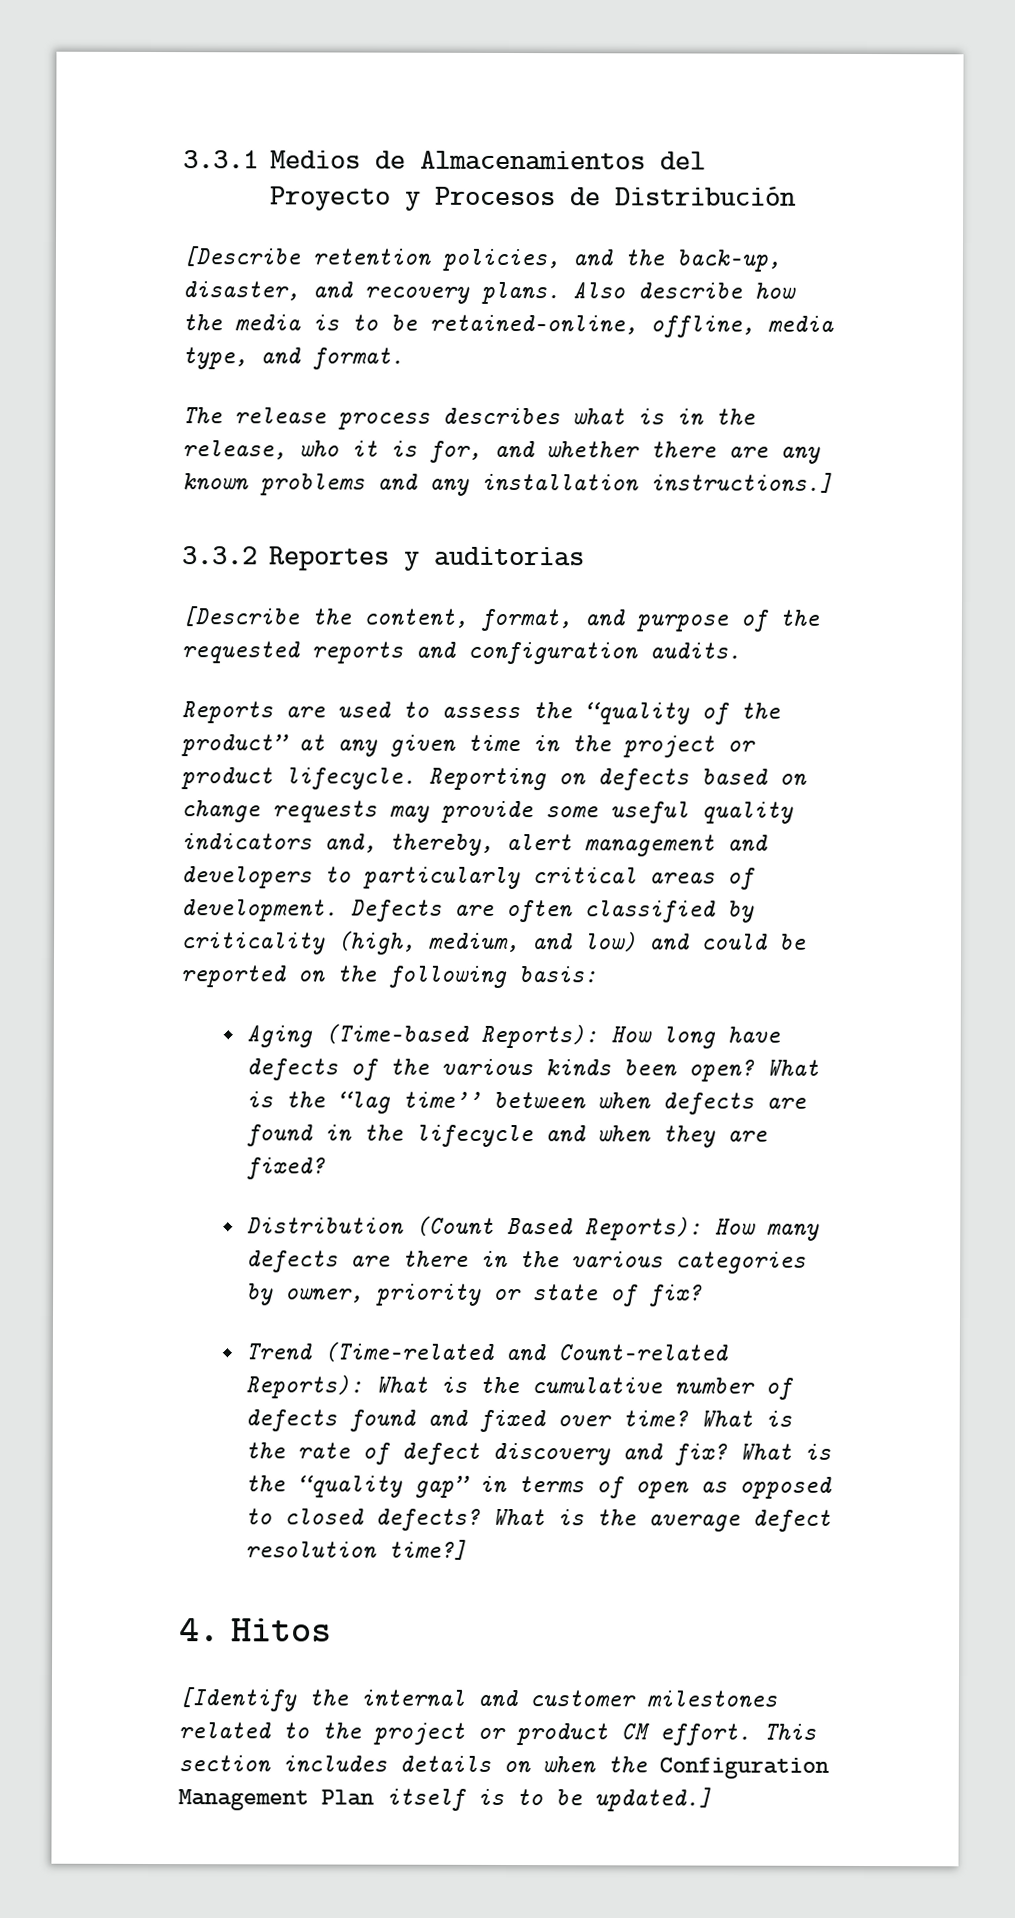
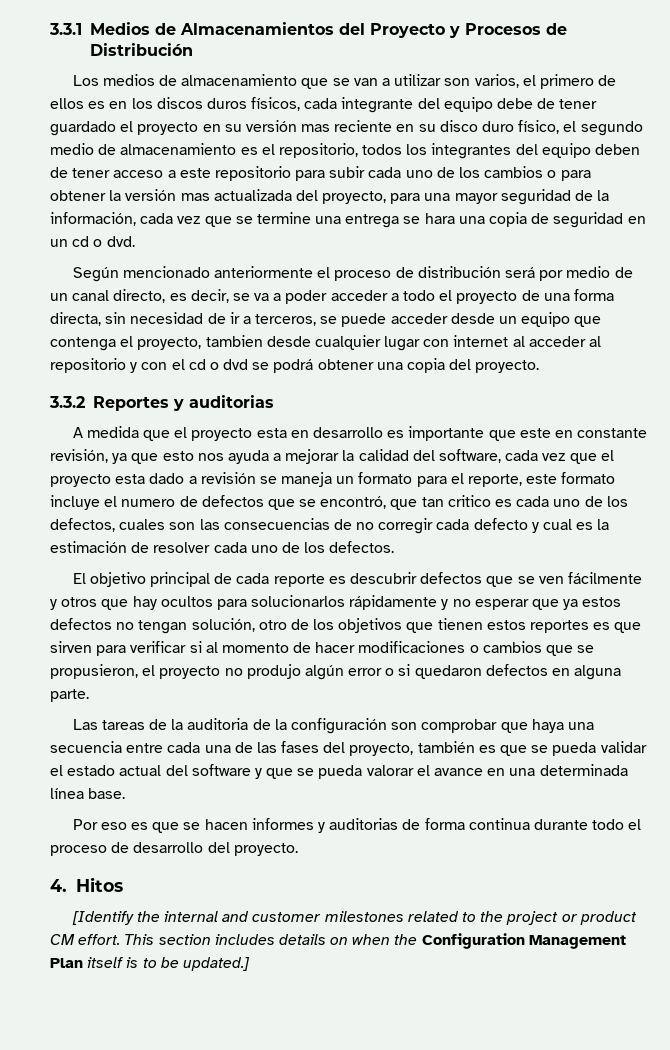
[182,246,781,272] [182,281,796,305] [182,314,834,338] [182,347,404,370] [182,407,756,430] [182,440,821,464] [182,472,833,496] [182,546,586,571] [181,606,820,632] [181,641,741,665] [181,701,781,725] [181,734,756,758] [181,767,807,791] [181,800,794,824] [181,833,768,857] [181,866,756,890] [181,899,755,923] [181,930,807,955] [180,965,597,988] [246,1023,782,1049] [246,1058,820,1082] [246,1091,808,1115] [246,1124,769,1148] [246,1157,327,1180] [246,1215,821,1241] [246,1250,807,1274] [246,1283,704,1307] [245,1341,729,1363] [245,1374,795,1400] [245,1409,793,1433] [245,1442,832,1466] [245,1475,833,1499] [245,1508,832,1532] [245,1539,468,1560] [Describe retention policies, and the back-up, disaster, and recovery plans. Also describe how the media is to be retained—online, offline, media type, and format. // The release process describes what is in the release, who it is for, and whether there are any known problems and any installation instructions.] // 3.3.2 Reportes y auditorias // [Describe the content, format, and purpose of the requested reports and configuration audits. // Reports are used to assess the “quality of the product” at any given time in the project or product lifecycle. Reporting on defects based on change requests may provide some useful quality indicators and, thereby, alert management and developers to particularly critical areas of development. Defects are often classified by criticality (high, medium, and low) and could be reported on the following basis: // Aging (Time-based Reports): How long have defects of the various kinds been open? What is the “lag time’’ between when defects are found in the lifecycle and when they are fixed? // Distribution (Count Based Reports): How many defects are there in the various categories by owner, priority or state of fix? // Trend (Time-related and Count-related Reports): What is the cumulative number of defects found and fixed over time? What is the rate of defect discovery and fix? What is the “quality gap” in terms of open as opposed to closed defects? What is the average defect resolution time?] -> [72,74,617,89] [50,97,598,113] [50,120,643,136] [50,143,641,159] [50,166,591,181] [50,189,610,205] [50,212,646,228] [50,236,135,247] [72,266,633,282] [50,289,614,304] [50,312,602,327] [50,335,602,351] [50,358,540,373] [49,395,274,411] [72,426,648,441] [50,449,614,464] [50,472,616,487] [50,495,628,510] [50,518,610,534] [50,541,395,553] [72,572,642,587] [50,595,622,610] [50,618,642,634] [50,641,595,656] [50,664,622,680] [50,689,89,702] [72,718,594,734] [50,741,647,756] [50,764,628,779] [50,788,126,799] [72,818,642,833] [50,842,298,856] Los medios de almacenamiento que se van a utilizar son varios, el primero de ellos es en los discos duros físicos, cada integrante del equipo debe de tener guardado el proyecto en su versión mas reciente en su disco duro físico, el segundo medio de almacenamiento es el repositorio, todos los integrantes del equipo deben de tener acceso a este repositorio para subir cada uno de los cambios o para obtener la versión mas actualizada del proyecto, para una mayor seguridad de la información, cada vez que se termine una entrega se hara una copia de seguridad en un cd o dvd. // Según mencionado anteriormente el proceso de distribución será por medio de un canal directo, es decir, se va a poder acceder a todo el proyecto de una forma directa, sin necesidad de ir a terceros, se puede acceder desde un equipo que contenga el proyecto, tambien desde cualquier lugar con internet al acceder al repositorio y con el cd o dvd se podrá obtener una copia del proyecto. // 3.3.2 Reportes y auditorias // A medida que el proyecto esta en desarrollo es importante que este en constante revisión, ya que esto nos ayuda a mejorar la calidad del software, cada vez que el proyecto esta dado a revisión se maneja un formato para el reporte, este formato incluye el numero de defectos que se encontró, que tan critico es cada uno de los defectos, cuales son las consecuencias de no corregir cada defecto y cual es la estimación de resolver cada uno de los defectos. // El objetivo principal de cada reporte es descubrir defectos que se ven fácilmente y otros que hay ocultos para solucionarlos rápidamente y no esperar que ya estos defectos no tengan solución, otro de los objetivos que tienen estos reportes es que sirven para verificar si al momento de hacer modificaciones o cambios que se propusieron, el proyecto no produjo algún error o si quedaron defectos en alguna parte. // Las tareas de la auditoria de la configuración son comprobar que haya una secuencia entre cada una de las fases del proyecto, también es que se pueda validar el estado actual del software y que se pueda valorar el avance en una determinada línea base. // Por eso es que se hacen informes y auditorias de forma continua durante todo el proceso de desarrollo del proyecto.

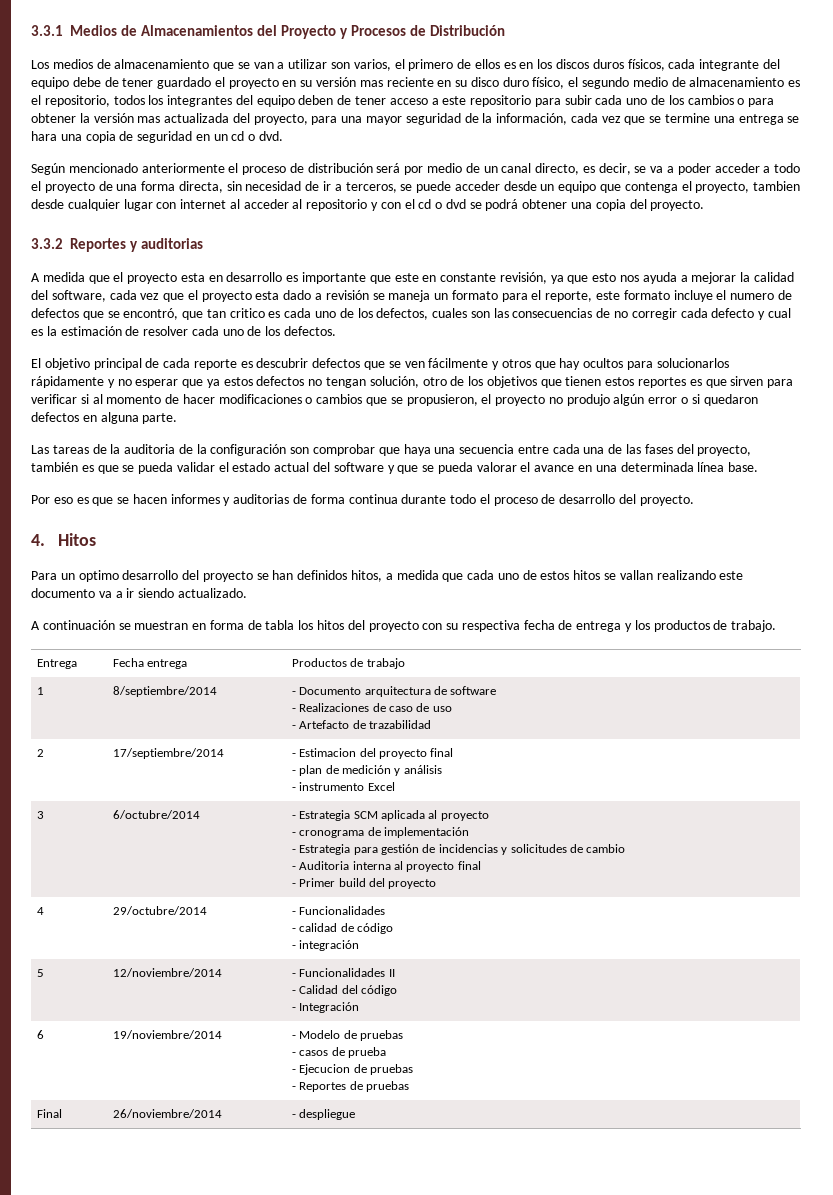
[71,911,637,925] [50,933,626,949] [50,957,250,971] [Identify the internal and customer milestones related to the project or product CM effort. This section includes details on when the Configuration Management Plan itself is to be updated.] -> [31,570,744,582] [31,588,247,598] [31,620,777,632] [36,659,77,669] [112,658,188,669] [291,658,405,669] [36,687,44,695] [112,686,217,697] [291,686,497,697] [291,703,452,712] [291,720,432,729] [36,749,44,757] [112,748,224,759] [291,748,454,759] [291,765,442,776] [291,782,395,791] [36,811,44,819] [112,810,200,819] [291,810,489,821] [291,827,470,838] [291,844,626,855] [291,861,481,872] [291,878,437,889] [36,907,44,915] [112,906,207,915] [291,906,386,915] [291,923,394,934] [291,940,360,951] [36,969,44,977] [112,968,222,977] [291,968,395,977] [291,985,398,996] [291,1002,360,1013] [36,1030,44,1039] [112,1030,222,1039] [291,1030,404,1041] [291,1047,387,1058] [291,1064,414,1075] [291,1081,410,1092] [36,1109,62,1118] [112,1109,222,1118] [291,1109,356,1120] Para un optimo desarrollo del proyecto se han definidos hitos, a medida que cada uno de estos hitos se vallan realizando este documento va a ir siendo actualizado. // A continuación se muestran en forma de tabla los hitos del proyecto con su respectiva fecha de entrega y los productos de trabajo. // Entrega | Fecha entrega | Productos de trabajo // 1 | 8/septiembre/2014 | - Documento arquitectura de software // - Realizaciones de caso de uso // - Artefacto de trazabilidad // 2 | 17/septiembre/2014 | - Estimacion del proyecto final // - plan de medición y análisis // - instrumento Excel // 3 | 6/octubre/2014 | - Estrategia SCM aplicada al proyecto // - cronograma de implementación // - Estrategia para gestión de incidencias y solicitudes de cambio // - Auditoria interna al proyecto final // - Primer build del proyecto // 4 | 29/octubre/2014 | - Funcionalidades // - calidad de código // - integración // 5 | 12/noviembre/2014 | - Funcionalidades II // - Calidad del código // - Integración // 6 | 19/noviembre/2014 | - Modelo de pruebas // - casos de prueba // - Ejecucion de pruebas // - Reportes de pruebas // Final | 26/noviembre/2014 | - despliegue

